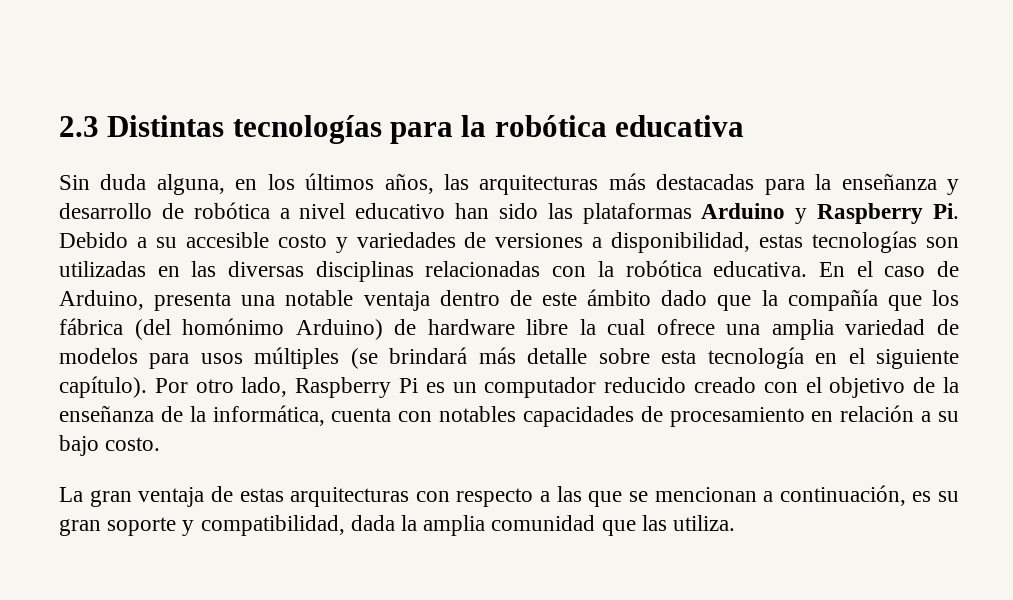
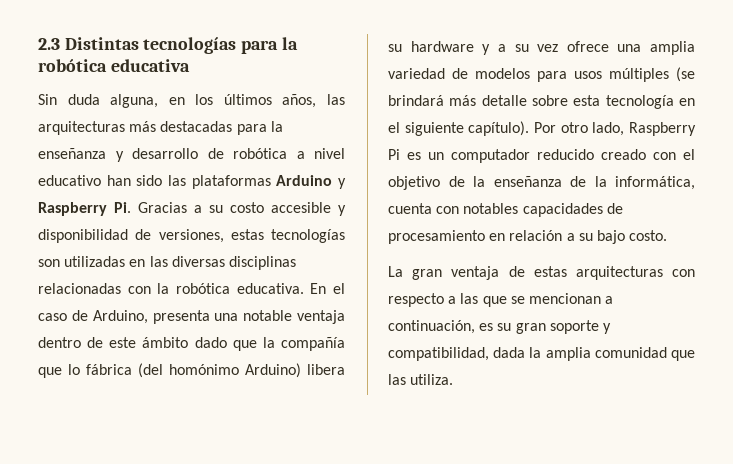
[59,232,751,253] Debido a su accesible costo y variedades de versiones a disponibilidad, -> [138,202,346,216] [38,229,224,243] Gracias a su costo accesible y disponibilidad de versiones,
[931,290,959,306] los -> [68,364,80,375] lo
[394,319,646,335] de hardware libre la cual -> [307,364,345,375] [388,41,559,55] libera su hardware y a su vez

